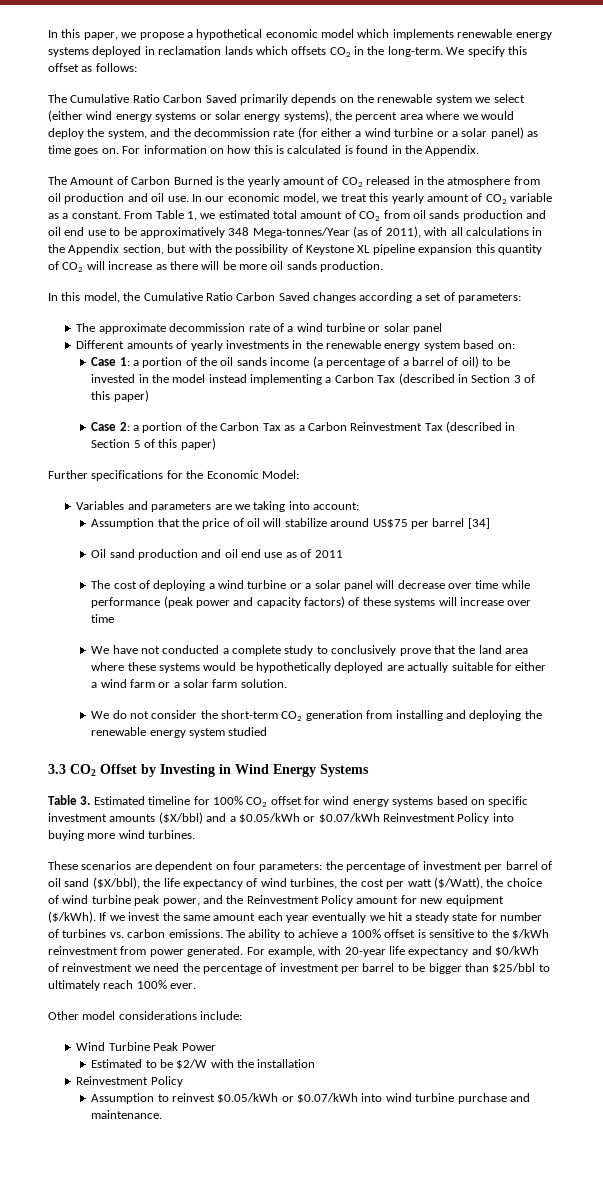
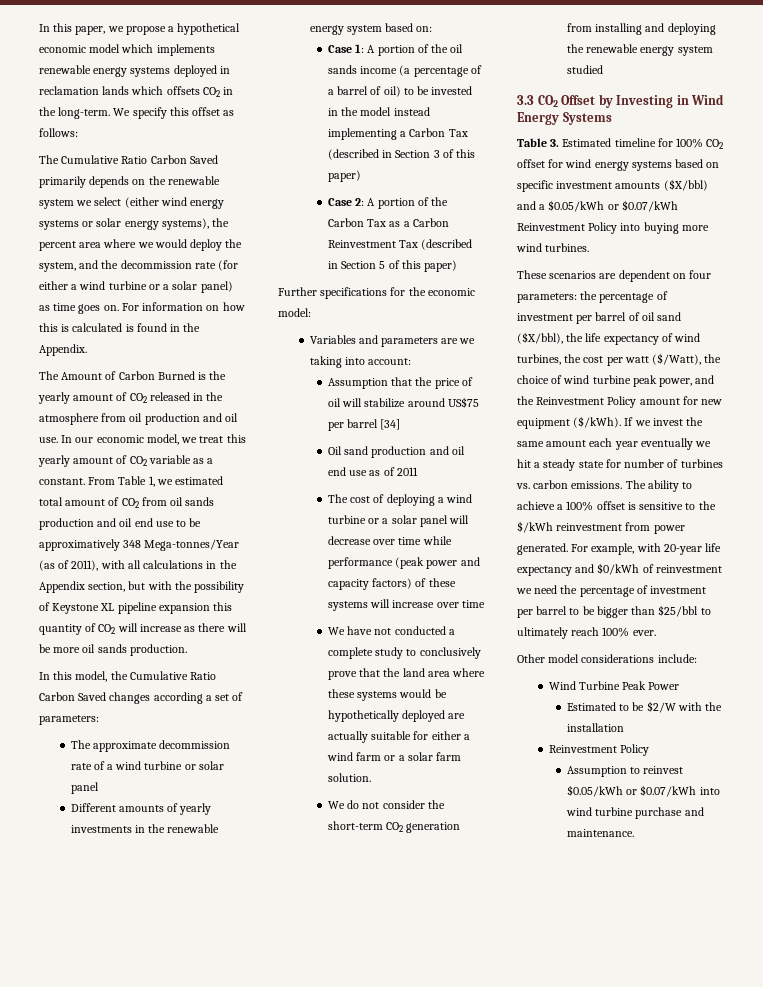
[132,360,139,366] a -> [367,45,376,53] A
[132,425,139,431] a -> [367,198,376,206] A
[206,470,299,479] Economic Model: -> [427,288,475,296] [278,308,311,317] economic model:

